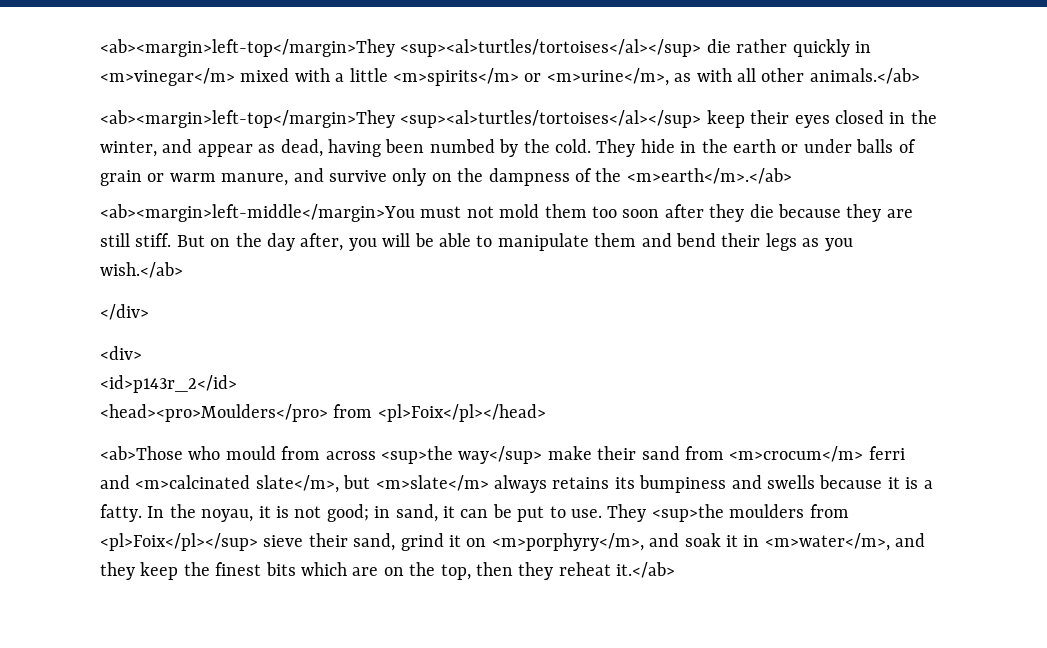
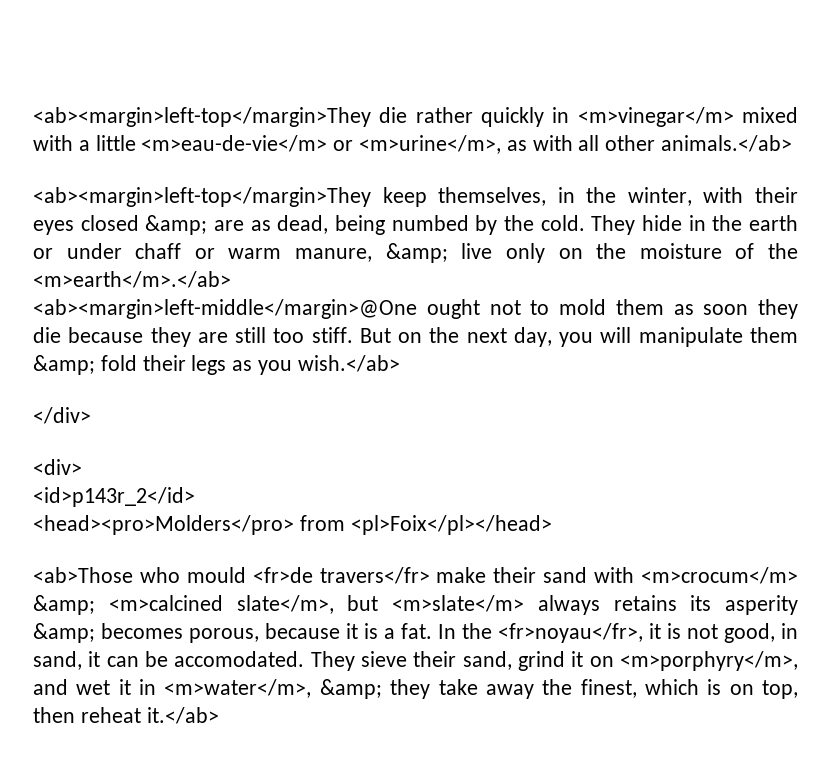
[100,39,702,57] <ab><margin>left-top</margin>They <sup><al>turtles/tortoises</al></sup> -> [33,107,371,127] <ab><margin>left-top</margin>They
[393,68,519,86] <m>spirits</m> -> [141,135,328,152] <m>eau-de-vie</m>
[400,110,937,128] [100,139,425,157] <sup><al>turtles/tortoises</al></sup> keep their eyes closed in the winter, and appear as dead, having been -> [382,187,798,207] [33,215,385,235] keep themselves, in the winter, with their eyes closed &amp; are as dead, being
[856,139,916,153] [100,170,142,186] balls of grain -> [135,243,182,259] chaff
[293,168,387,182] and survive -> [385,243,493,263] &amp; live
[488,168,570,186] dampness -> [639,243,722,259] moisture
[100,204,704,222] <ab><margin>left-middle</margin>You must not mold them too soon after -> [33,299,749,319] <ab><margin>left-middle</margin>@One ought not to mold them as soon
(130, 240) none -> [273,328,305,343] too
[267,233,716,251] day after, you will be able to manipulate them and bend -> [466,327,798,347] [33,355,137,375] next day, you will manipulate them &amp; fold
[100,404,328,422] <head><pro>Moulders</pro> -> [33,515,294,535] <head><pro>Molders</pro>
[281,446,905,464] [100,475,251,489] from across <sup>the way</sup> make their sand from <m>crocum</m> ferri and <m>calcinated -> [252,567,799,584] [33,595,223,615] <fr>de travers</fr> make their sand with <m>crocum</m> &amp; <m>calcined
[639,475,815,493] bumpiness and swells -> [725,595,798,615] [33,623,259,643] asperity &amp; becomes porous,
[100,504,142,522] fatty. -> [401,623,432,639] fat.
[201,509,254,522] noyau, -> [498,623,643,643] <fr>noyau</fr>,
[326,504,369,522] good; -> [724,623,775,643] good,
[517,504,849,522] [100,533,258,551] put to use. They <sup>the moulders from <pl>Foix</pl></sup> -> [174,651,355,671] accomodated. They
[684,533,721,547] soak -> [76,680,111,695] wet
[895,533,926,547] [100,562,436,580] and they keep the finest bits which are on the -> [319,679,754,699] &amp; they take away the finest, which is on
[518,562,554,580] they -> (75, 715) none

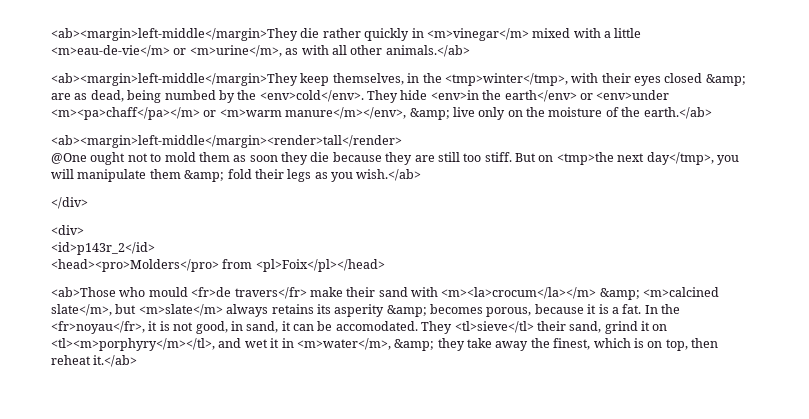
[33,107,371,127] <ab><margin>left-top</margin>They -> [51,28,298,41] <ab><margin>left-middle</margin>They
[33,187,371,207] <ab><margin>left-top</margin>They -> [51,73,298,86] <ab><margin>left-middle</margin>They
[627,187,692,206] winter, -> [444,73,568,86] <tmp>winter</tmp>,
[540,215,585,231] cold. -> [259,90,364,102] <env>cold</env>.
[688,215,798,231] [33,243,373,262] in the earth or under chaff or warm manure, -> [430,90,670,102] [51,107,407,120] <env>in the earth</env> or <env>under <m><pa>chaff</pa></m> or <m>warm manure</m></env>,
[33,271,231,288] [33,299,417,319] <m>earth</m>.</ab> // <ab><margin>left-middle</margin>@One -> [643,107,712,119] [51,135,402,148] [51,153,87,164] earth.</ab> // <ab><margin>left-middle</margin><render>tall</render> // @One
[429,327,552,347] the next day, -> [556,152,714,165] <tmp>the next day</tmp>,
[641,567,799,584] <m>crocum</m> -> [441,287,597,299] <m><la>crocum</la></m>
[361,651,407,667] sieve -> [454,321,534,333] <tl>sieve</tl>
[620,651,799,671] <m>porphyry</m>, -> [51,338,215,351] <tl><m>porphyry</m></tl>,

